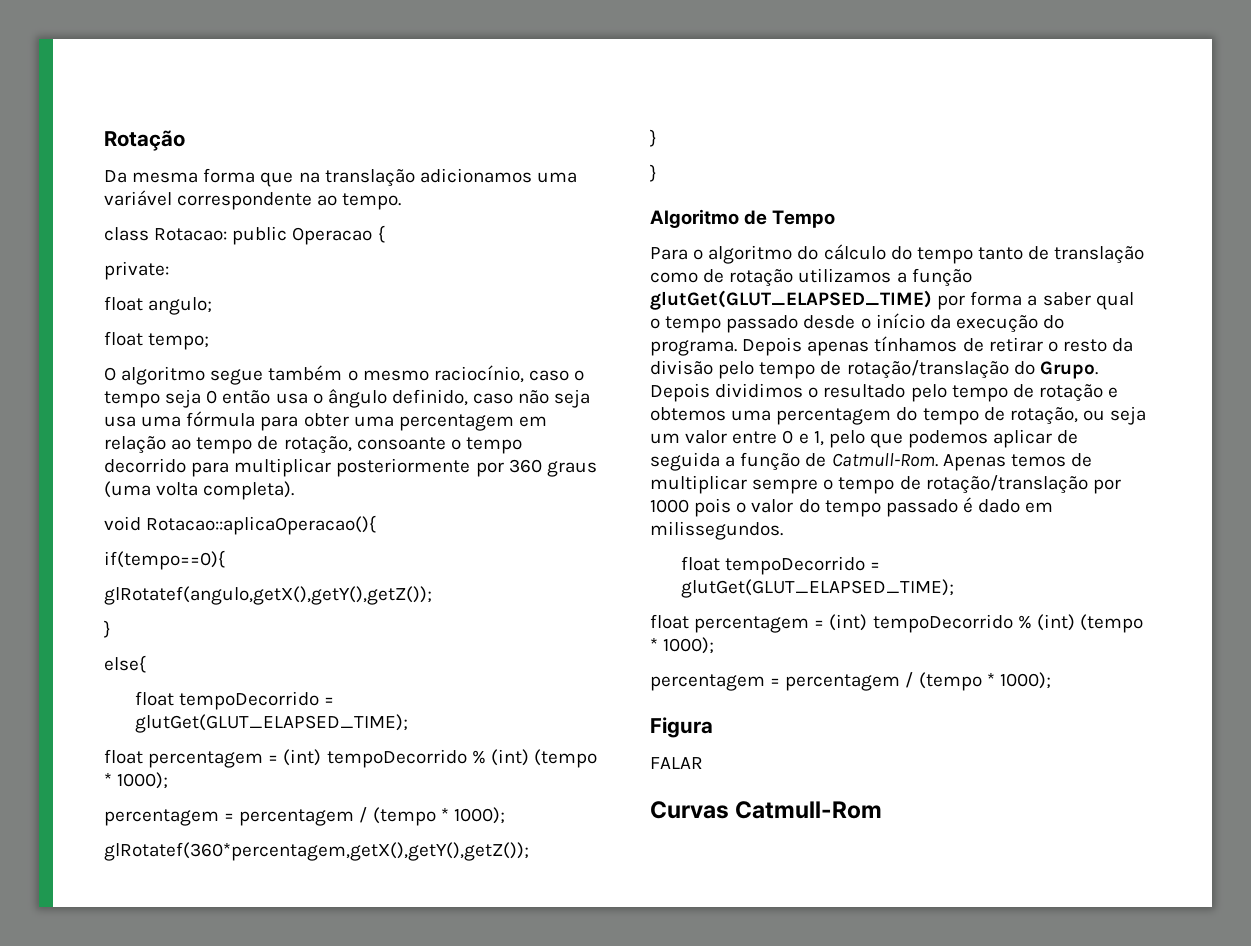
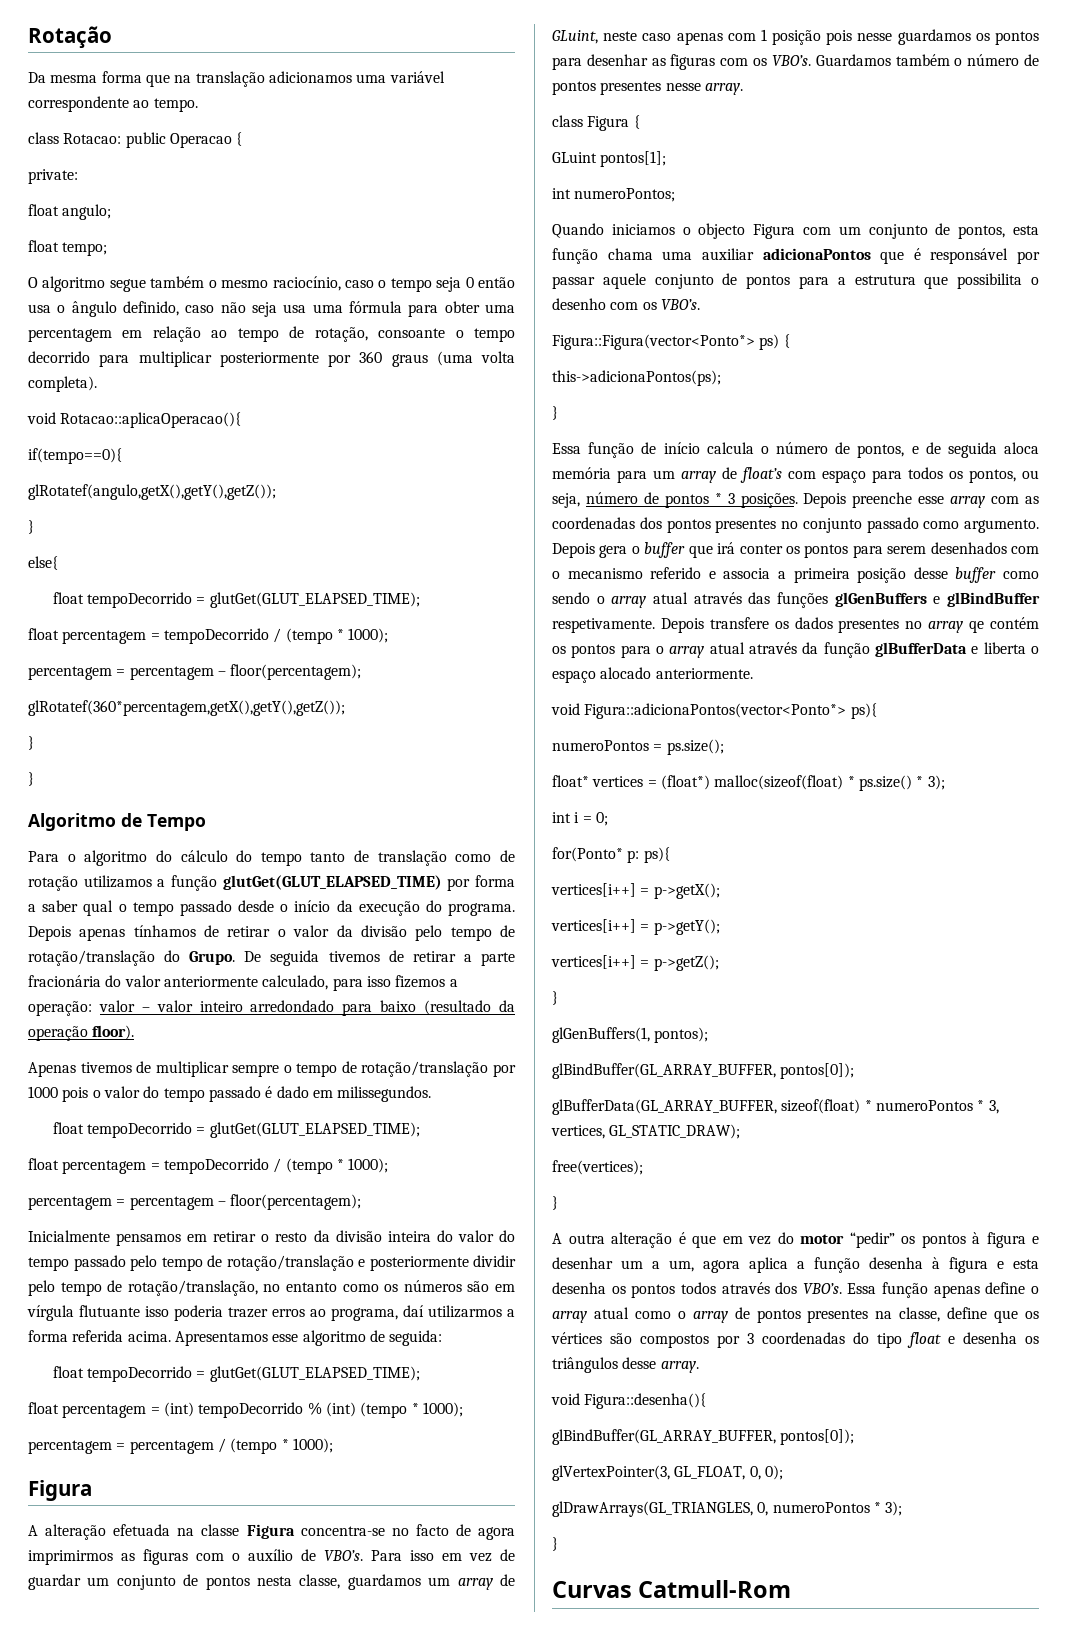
[283,749,597,768] [104,772,169,789] [104,807,505,826] (int) tempoDecorrido % (int) (tempo * 1000); // percentagem = percentagem / (tempo * 1000); -> [163,628,389,644] [28,664,362,680] tempoDecorrido / (tempo * 1000); // percentagem = percentagem – floor(percentagem);
[1062,339,1107,352] resto -> [293,925,330,937] valor
[650,383,1119,402] [650,406,1147,425] [650,429,1079,448] [650,452,1066,471] Depois dividimos o resultado pelo tempo de rotação e obtemos uma percentagem do tempo de rotação, ou seja um valor entre 0 e 1, pelo que podemos aplicar de seguida a função de Catmull-Rom. Apenas temos -> [244,950,515,966] [28,975,458,991] [28,1000,516,1016] [28,1025,135,1041] [28,1062,132,1077] De seguida tivemos de retirar a parte fracionária do valor anteriormente calculado, para isso fizemos a operação: valor – valor inteiro arredondado para baixo (resultado da operação floor). // Apenas tivemos
(954, 588) none -> [28,1158,389,1174] [28,1194,362,1210] [28,1230,515,1246] [28,1255,516,1271] [28,1280,516,1296] [27,1305,515,1321] [28,1330,443,1346] [52,1366,420,1382] // float percentagem = tempoDecorrido / (tempo * 1000); // percentagem = percentagem – floor(percentagem); // Inicialmente pensamos em retirar o resto da divisão inteira do valor do tempo passado pelo tempo de rotação/translação e posteriormente dividir pelo tempo de rotação/translação, no entanto como os números são em vírgula flutuante isso poderia trazer erros ao programa, daí utilizarmos a forma referida acima. Apresentamos esse algoritmo de seguida: // float tempoDecorrido = glutGet(GLUT_ELAPSED_TIME);
[650,757,703,769] FALAR -> [28,1524,516,1540] [28,1549,515,1565] [28,1574,515,1590] [552,29,1039,45] [552,54,1039,70] [552,81,743,95] [552,115,640,131] [552,151,667,167] [552,188,676,202] [552,223,1039,239] [552,248,1040,264] [552,273,1039,289] [552,298,700,310] [552,334,790,350] [552,370,721,386] [552,406,558,420] [552,442,1039,458] [552,467,1039,483] [552,492,1039,508] [552,517,1039,533] [552,542,1039,558] [552,567,1039,583] [552,592,1040,608] [552,617,1039,633] [552,642,1039,658] [552,667,753,683] [551,703,877,719] [552,739,724,755] [552,775,945,791] [552,812,608,826] [552,847,670,863] [551,883,720,899] [551,919,720,935] [551,955,719,971] [552,991,558,1005] [552,1027,709,1043] [552,1063,855,1079] [552,1099,999,1115] [551,1124,741,1139] [552,1160,643,1175] [552,1196,558,1210] [552,1232,1039,1248] [552,1257,1039,1273] [552,1282,1039,1298] [552,1307,1039,1323] [551,1332,1039,1348] [552,1357,699,1373] [551,1393,707,1409] [552,1429,855,1445] [552,1465,783,1481] [552,1501,903,1517] [552,1537,558,1551] A alteração efetuada na classe Figura concentra-se no facto de agora imprimirmos as figuras com o auxílio de VBO’s. Para isso em vez de guardar um conjunto de pontos nesta classe, guardamos um array de GLuint, neste caso apenas com 1 posição pois nesse guardamos os pontos para desenhar as figuras com os VBO’s. Guardamos também o número de pontos presentes nesse array. // class Figura { // GLuint pontos[1]; // int numeroPontos; // Quando iniciamos o objecto Figura com um conjunto de pontos, esta função chama uma auxiliar adicionaPontos que é responsável por passar aquele conjunto de pontos para a estrutura que possibilita o desenho com os VBO’s. // Figura::Figura(vector<Ponto*> ps) { // this->adicionaPontos(ps); // } // Essa função de início calcula o número de pontos, e de seguida aloca memória para um array de float’s com espaço para todos os pontos, ou seja, número de pontos * 3 posições. Depois preenche esse array com as coordenadas dos pontos presentes no conjunto passado como argumento. Depois gera o buffer que irá conter os pontos para serem desenhados com o mecanismo referido e associa a primeira posição desse buffer como sendo o array atual através das funções glGenBuffers e glBindBuffer respetivamente. Depois transfere os dados presentes no array qe contém os pontos para o array atual através da função glBufferData e liberta o espaço alocado anteriormente. // void Figura::adicionaPontos(vector<Ponto*> ps){ // numeroPontos = ps.size(); // float* vertices = (float*) malloc(sizeof(float) * ps.size() * 3); // int i = 0; // for(Ponto* p: ps){ // vertices[i++] = p->getX(); // vertices[i++] = p->getY(); // vertices[i++] = p->getZ(); // } // glGenBuffers(1, pontos); // glBindBuffer(GL_ARRAY_BUFFER, pontos[0]); // glBufferData(GL_ARRAY_BUFFER, sizeof(float) * numeroPontos * 3, vertices, GL_STATIC_DRAW); // free(vertices); // } // A outra alteração é que em vez do motor “pedir” os pontos à figura e desenhar um a um, agora aplica a função desenha à figura e esta desenha os pontos todos através dos VBO’s. Essa função apenas define o array atual como o array de pontos presentes na classe, define que os vértices são compostos por 3 coordenadas do tipo float e desenha os triângulos desse array. // void Figura::desenha(){ // glBindBuffer(GL_ARRAY_BUFFER, pontos[0]); // glVertexPointer(3, GL_FLOAT, 0, 0); // glDrawArrays(GL_TRIANGLES, 0, numeroPontos * 3); // }

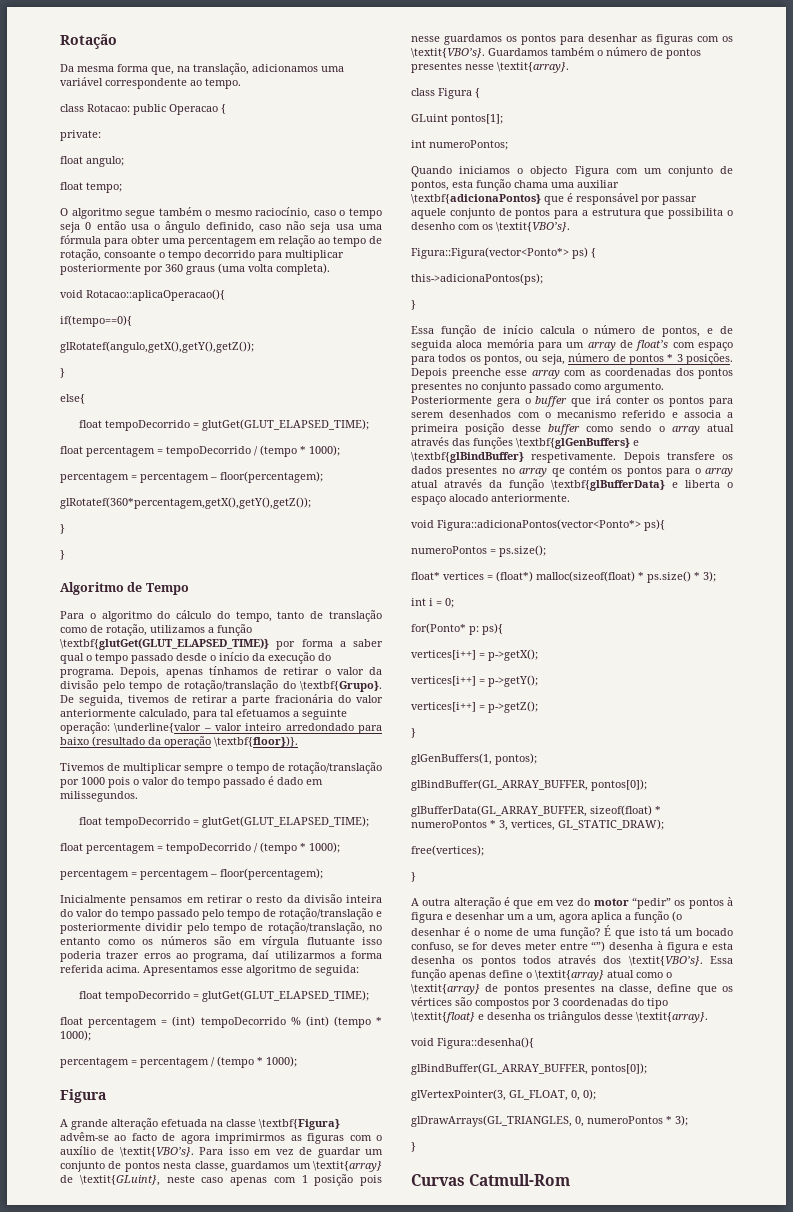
[145,71,265,87] que na translação -> [151,63,249,75] que, na translação,
[260,852,302,866] tempo -> [235,611,272,622] tempo,
[28,876,78,891] rotação -> [106,624,147,636] rotação,
[222,875,442,890] glutGet(GLUT_ELAPSED_TIME) -> [60,638,269,650] \textbf{glutGet(GLUT_ELAPSED_TIME)}
[28,926,71,941] Depois -> [120,667,160,678] Depois,
[189,950,320,966] Grupo. De seguida -> [300,681,382,692] [60,695,123,706] \textbf{Grupo}. De seguida,
[366,975,458,988] [28,1000,135,1016] isso fizemos a operação: valor -> [220,709,347,720] [60,722,202,734] tal efetuamos a seguinte operação: \underline{valor
[92,1025,135,1040] [28,1062,132,1077] floor). // Apenas tivemos -> [214,736,298,747] [60,763,104,771] \textbf{floor})}. // Tivemos
(38, 1530) none -> [71,1119,108,1130] grande
[246,1524,409,1539] Figura concentra-se no -> [259,1119,340,1130] [60,1132,127,1141] \textbf{Figura} advêm-se ao
[324,1550,363,1561] VBO’s. -> [119,1147,194,1157] \textit{VBO’s}.
[457,1574,515,1590] [552,30,598,44] array de GLuint, -> [312,1161,382,1172] [60,1175,160,1186] \textit{array} de \textit{GLuint},
[771,55,811,66] VBO’s. -> [411,48,485,58] \textit{VBO’s}.
[704,83,743,95] array. -> [497,62,569,73] \textit{array}.
[762,248,871,260] adicionaPontos -> [411,194,541,204] \textbf{adicionaPontos}
[660,299,700,310] VBO’s. -> [496,222,570,232] \textit{VBO’s}.
[552,543,595,558] Depois -> [411,396,492,404] Posteriormente
[834,592,1040,607] glGenBuffers e glBindBuffer -> [516,438,639,449] [411,452,524,463] \textbf{glGenBuffers} e \textbf{glBindBuffer}
[875,642,967,657] glBufferData -> [551,480,665,491] \textbf{glBufferData}
(860, 1265) none -> [672,911,682,922] [411,925,733,939] [411,941,606,953] (o desenhar é o nome de uma função? É que isto tá um bocado confuso, se for deves meter entre “”)
[802,1283,842,1294] VBO’s. -> [628,956,703,966] \textit{VBO’s}.
[552,1311,587,1323] array -> [535,970,604,981] \textit{array}
[692,1311,728,1323] array -> [411,984,480,995] \textit{array}
[907,1332,941,1348] float -> [411,1012,475,1023] \textit{float}
[660,1361,699,1373] array. -> [636,1012,708,1023] \textit{array}.

